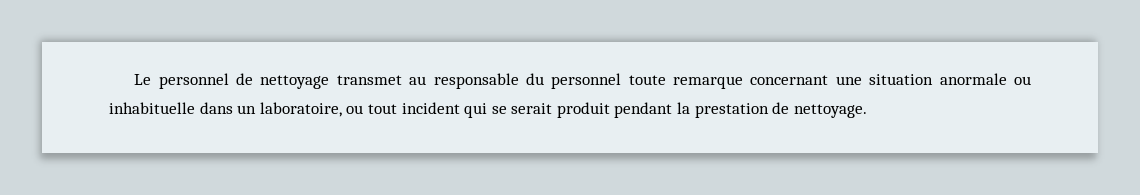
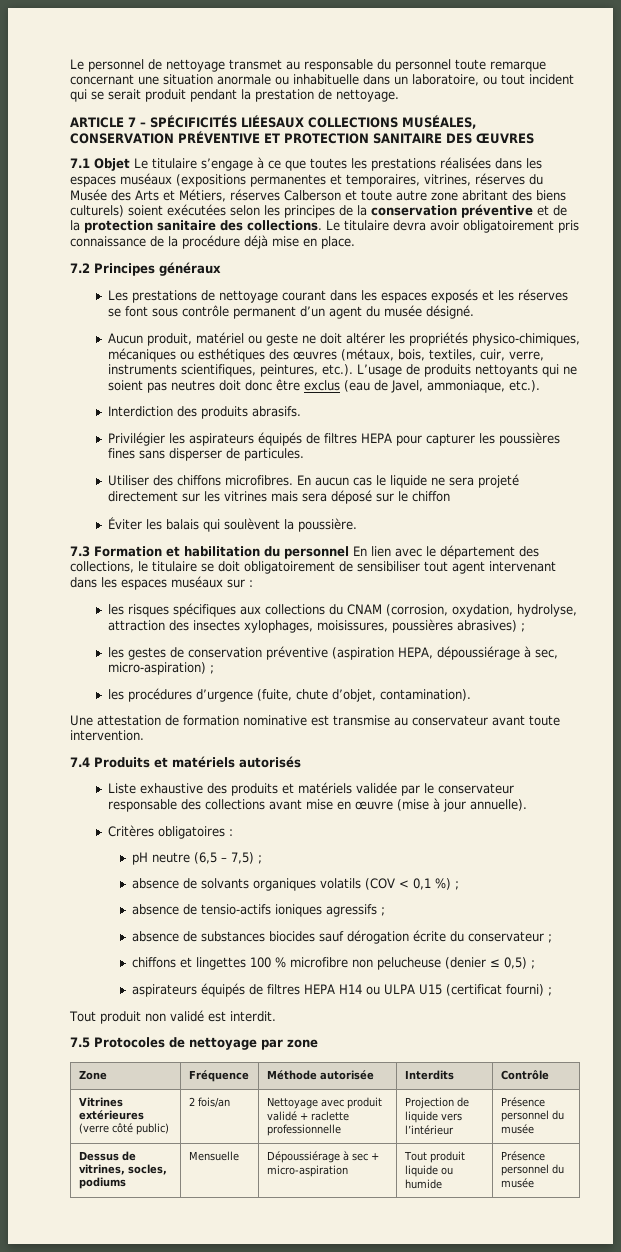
(867, 111) none -> [70,115,476,129] [70,131,534,144] [70,157,542,171] [70,173,543,187] [70,189,566,202] [70,204,567,218] [70,220,579,233] [70,235,355,249] [70,262,221,276] [107,289,568,303] [107,305,474,319] [107,332,580,346] [107,348,544,362] [107,364,577,377] [107,379,540,393] [107,406,301,419] [107,432,560,446] [107,448,304,461] [107,474,519,488] [107,490,450,504] [107,517,357,532] [70,545,539,559] [70,561,556,574] [70,576,253,590] [107,603,577,617] [107,619,525,633] [107,646,558,660] [107,662,214,675] [107,688,471,702] [70,715,560,726] [70,730,144,741] [70,756,301,768] [107,782,514,796] [107,798,527,812] [107,825,233,839] [131,852,262,865] [131,878,459,891] [131,904,385,917] [131,930,552,944] [131,957,535,970] [131,983,552,997] [69,1010,276,1024] [70,1037,318,1050] [78,1070,107,1080] [188,1070,249,1082] [266,1070,374,1080] [404,1070,454,1080] [500,1070,549,1080] [78,1097,123,1107] [78,1110,144,1120] [78,1123,169,1135] [188,1097,230,1108] [266,1097,382,1109] [266,1111,349,1121] [266,1124,341,1136] [404,1097,469,1109] [404,1111,462,1123] [404,1125,454,1135] [500,1097,545,1107] [500,1110,564,1122] [500,1124,534,1134] [78,1151,136,1161] [78,1164,167,1175] [78,1177,126,1189] [188,1151,239,1161] [266,1151,379,1163] [266,1165,348,1177] [403,1151,465,1163] [404,1165,453,1177] [404,1179,442,1189] [500,1151,545,1161] [500,1164,564,1176] [500,1178,534,1188] // ARTICLE 7 – SPÉCIFICITÉS LIÉESAUX COLLECTIONS MUSÉALES, CONSERVATION PRÉVENTIVE ET PROTECTION SANITAIRE DES ŒUVRES // 7.1 Objet Le titulaire s’engage à ce que toutes les prestations réalisées dans les espaces muséaux (expositions permanentes et temporaires, vitrines, réserves du Musée des Arts et Métiers, réserves Calberson et toute autre zone abritant des biens culturels) soient exécutées selon les principes de la conservation préventive et de la protection sanitaire des collections. Le titulaire devra avoir obligatoirement pris connaissance de la procédure déjà mise en place. // 7.2 Principes généraux // Les prestations de nettoyage courant dans les espaces exposés et les réserves se font sous contrôle permanent d’un agent du musée désigné. // Aucun produit, matériel ou geste ne doit altérer les propriétés physico-chimiques, mécaniques ou esthétiques des œuvres (métaux, bois, textiles, cuir, verre, instruments scientifiques, peintures, etc.). L’usage de produits nettoyants qui ne soient pas neutres doit donc être exclus (eau de Javel, ammoniaque, etc.). // Interdiction des produits abrasifs. // Privilégier les aspirateurs équipés de filtres HEPA pour capturer les poussières fines sans disperser de particules. // Utiliser des chiffons microfibres. En aucun cas le liquide ne sera projeté directement sur les vitrines mais sera déposé sur le chiffon // Éviter les balais qui soulèvent la poussière. // 7.3 Formation et habilitation du personnel En lien avec le département des collections, le titulaire se doit obligatoirement de sensibiliser tout agent intervenant dans les espaces muséaux sur : // les risques spécifiques aux collections du CNAM (corrosion, oxydation, hydrolyse, attraction des insectes xylophages, moisissures, poussières abrasives) ; // les gestes de conservation préventive (aspiration HEPA, dépoussiérage à sec, micro-aspiration) ; // les procédures d’urgence (fuite, chute d’objet, contamination). // Une attestation de formation nominative est transmise au conservateur avant toute intervention. // 7.4 Produits et matériels autorisés // Liste exhaustive des produits et matériels validée par le conservateur responsable des collections avant mise en œuvre (mise à jour annuelle). // Critères obligatoires : // pH neutre (6,5 – 7,5) ; // absence de solvants organiques volatils (COV < 0,1 %) ; // absence de tensio-actifs ioniques agressifs ; // absence de substances biocides sauf dérogation écrite du conservateur ; // chiffons et lingettes 100 % microfibre non pelucheuse (denier ≤ 0,5) ; // aspirateurs équipés de filtres HEPA H14 ou ULPA U15 (certificat fourni) ; // Tout produit non validé est interdit. // 7.5 Protocoles de nettoyage par zone // Zone | Fréquence | Méthode autorisée | Interdits | Contrôle // Vitrines extérieures (verre côté public) | 2 fois/an | Nettoyage avec produit validé + raclette professionnelle | Projection de liquide vers l’intérieur | Présence personnel du musée // Dessus de vitrines, socles, podiums | Mensuelle | Dépoussiérage à sec + micro-aspiration | Tout produit liquide ou humide | Présence personnel du musée

